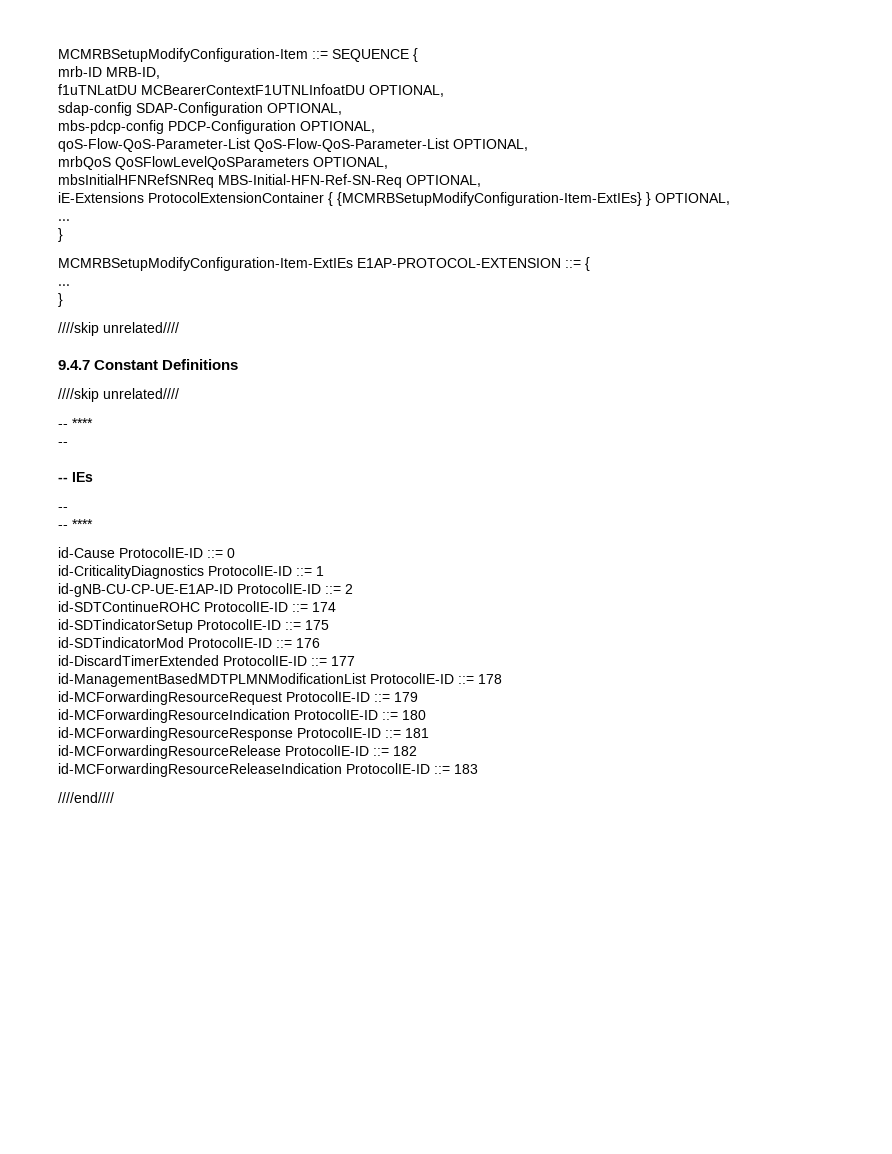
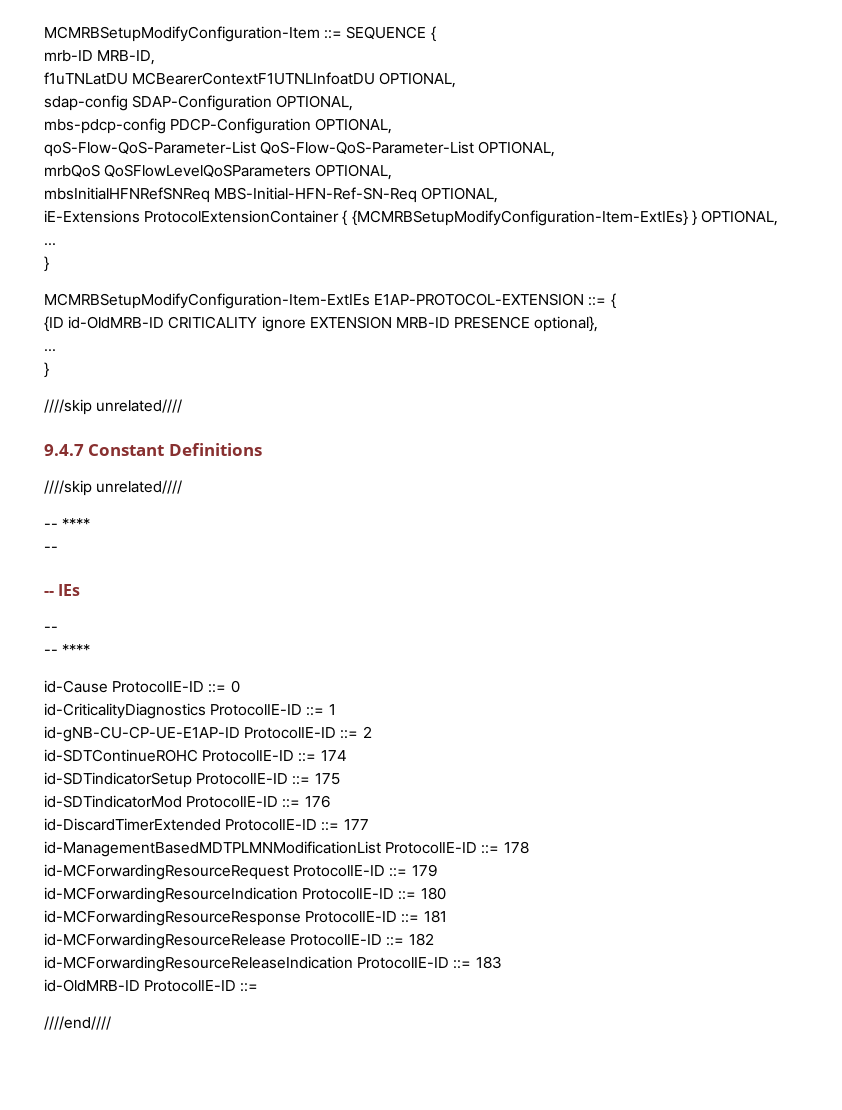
(590, 264) none -> [44,316,599,332] // {ID id-OldMRB-ID CRITICALITY ignore EXTENSION MRB-ID PRESENCE optional},
(478, 769) none -> [44,979,259,992] // id-OldMRB-ID ProtocolIE-ID ::=

